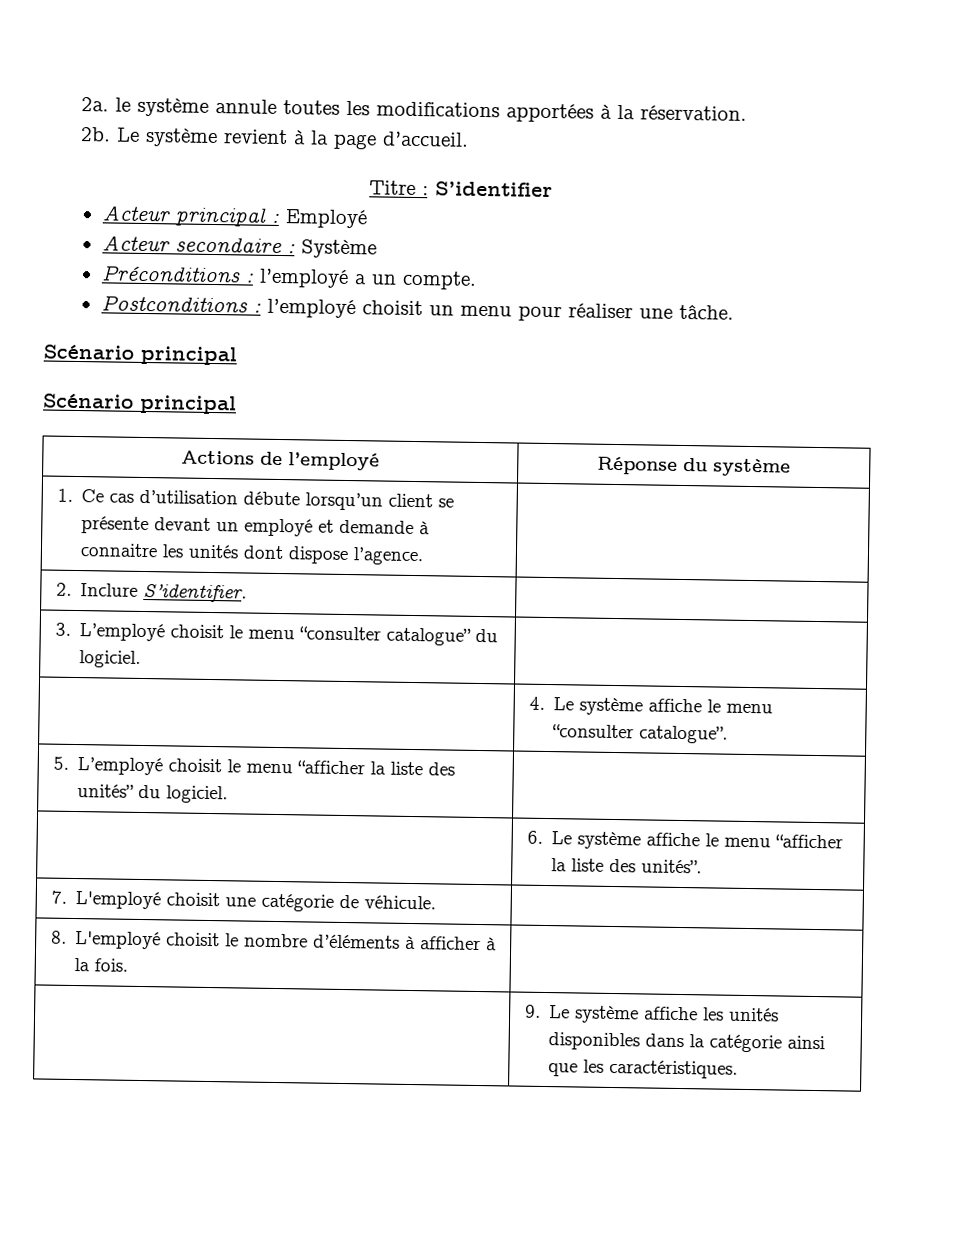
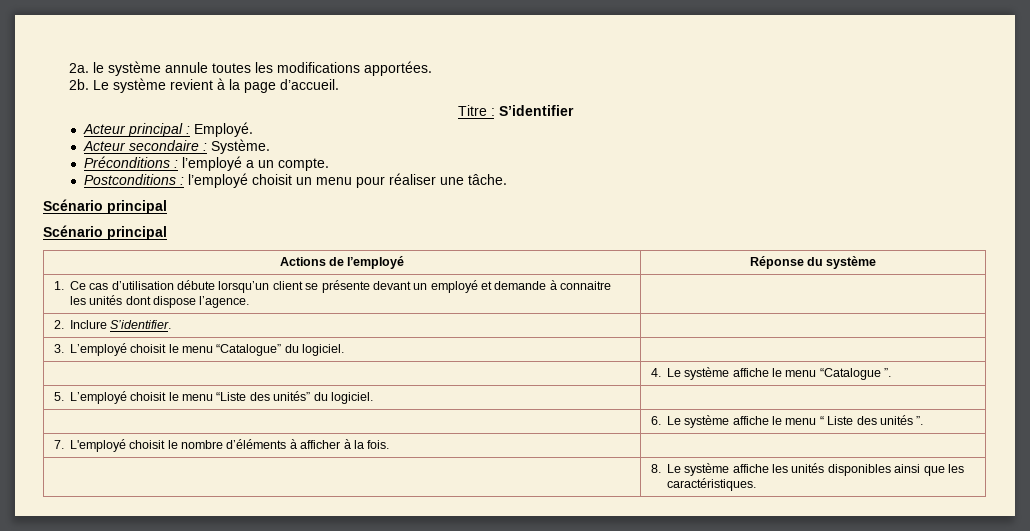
[506,103,748,123] apportées à la réservation. -> [363,61,432,76] apportées.
[284,209,368,229] Employé -> [193,122,253,137] Employé.
[300,239,377,259] Système -> [210,139,270,154] Système.
[298,626,471,646] “consulter catalogue” -> [216,344,282,356] “Catalogue”
[551,724,728,744] “consulter catalogue”. -> [819,368,892,380] “Catalogue ”.
[296,760,423,776] “afficher la liste -> [216,392,247,401] “Liste
[774,834,843,849] [550,858,702,874] [50,890,436,912] [50,930,67,944] “afficher la liste des unités”. // 7. L'employé choisit une catégorie de véhicule. | // 8. -> [819,415,924,425] [53,440,64,449] “ Liste des unités ”. // 7.
[524,1004,541,1018] 9. -> [650,464,661,473] 8.
[644,1033,782,1053] dans la catégorie -> (891, 470) none

